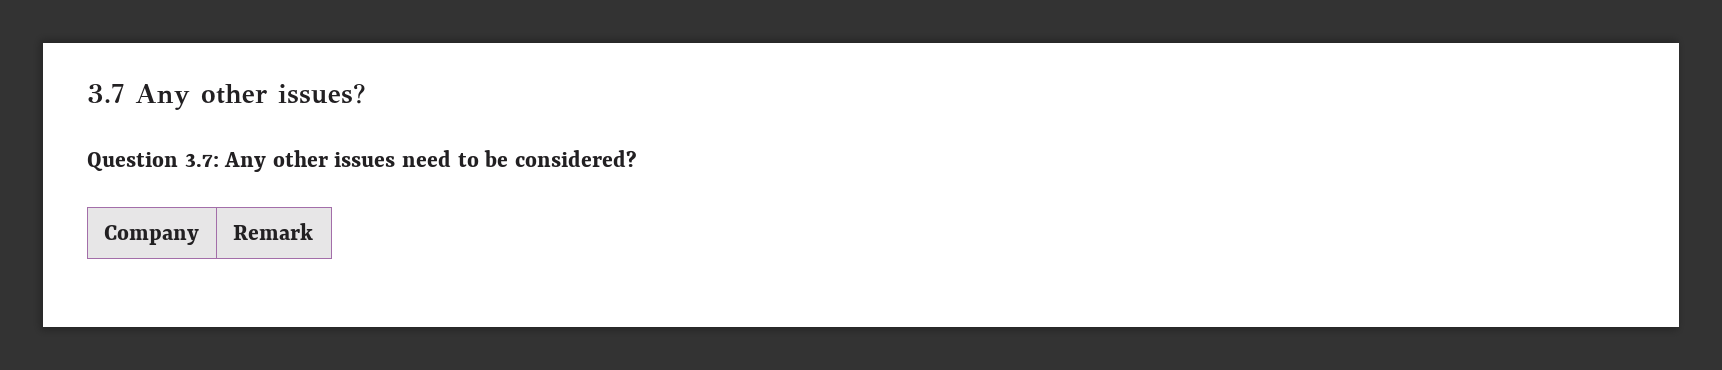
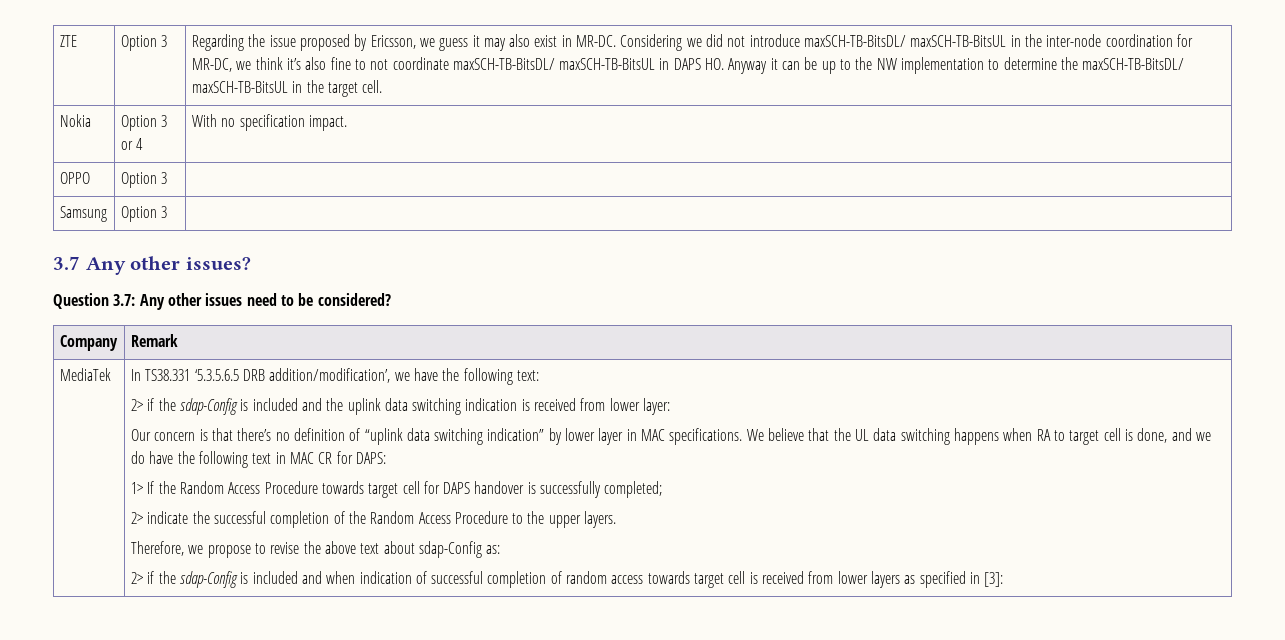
(87, 93) none -> [59,35,77,47] [120,35,168,51] [191,34,1193,51] [191,57,1185,74] [191,80,383,97] [59,114,91,127] [120,115,168,131] [120,138,144,150] [191,114,347,131] [59,172,90,184] [120,172,168,188] [59,206,107,222] [120,206,168,222] ZTE | Option 3 | Regarding the issue proposed by Ericsson, we guess it may also exist in MR-DC. Considering we did not introduce maxSCH-TB-BitsDL/ maxSCH-TB-BitsUL in the inter-node coordination for MR-DC, we think it’s also fine to not coordinate maxSCH-TB-BitsDL/ maxSCH-TB-BitsUL in DAPS HO. Anyway it can be up to the NW implementation to determine the maxSCH-TB-BitsDL/ maxSCH-TB-BitsUL in the target cell. // Nokia | Option 3 or 4 | With no specification impact. // OPPO | Option 3 | // Samsung | Option 3 | //
(313, 231) none -> [59,368,111,381] [130,368,539,385] [130,398,671,415] [130,428,1211,445] [130,451,386,468] [130,481,663,498] [130,511,617,528] [130,541,501,558] [130,571,1004,588] // MediaTek | In TS38.331 ‘5.3.5.6.5 DRB addition/modification’, we have the following text: // 2> if the sdap-Config is included and the uplink data switching indication is received from lower layer: // Our concern is that there’s no definition of “uplink data switching indication” by lower layer in MAC specifications. We believe that the UL data switching happens when RA to target cell is done, and we do have the following text in MAC CR for DAPS: // 1> If the Random Access Procedure towards target cell for DAPS handover is successfully completed; // 2> indicate the successful completion of the Random Access Procedure to the upper layers. // Therefore, we propose to revise the above text about sdap-Config as: // 2> if the sdap-Config is included and when indication of successful completion of random access towards target cell is received from lower layers as specified in [3]:

